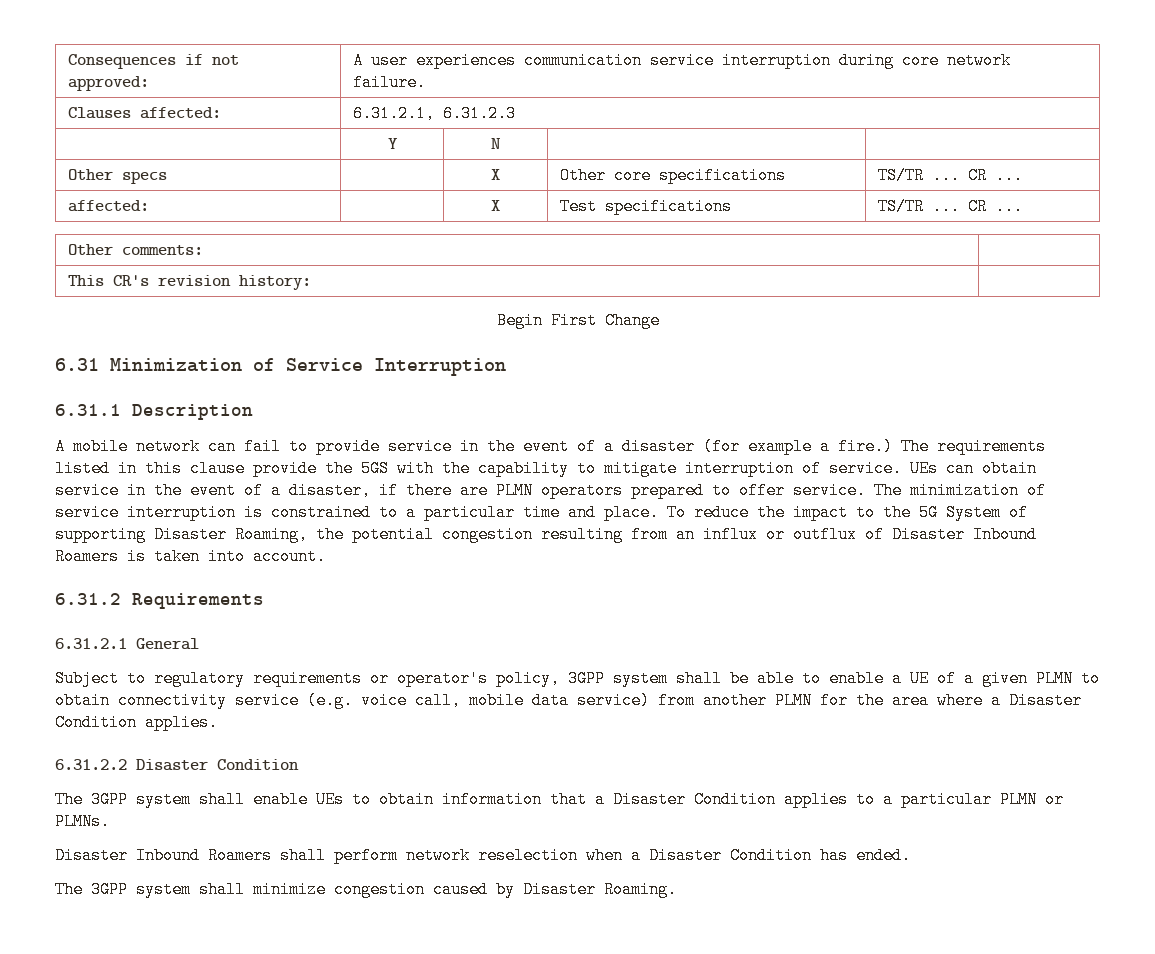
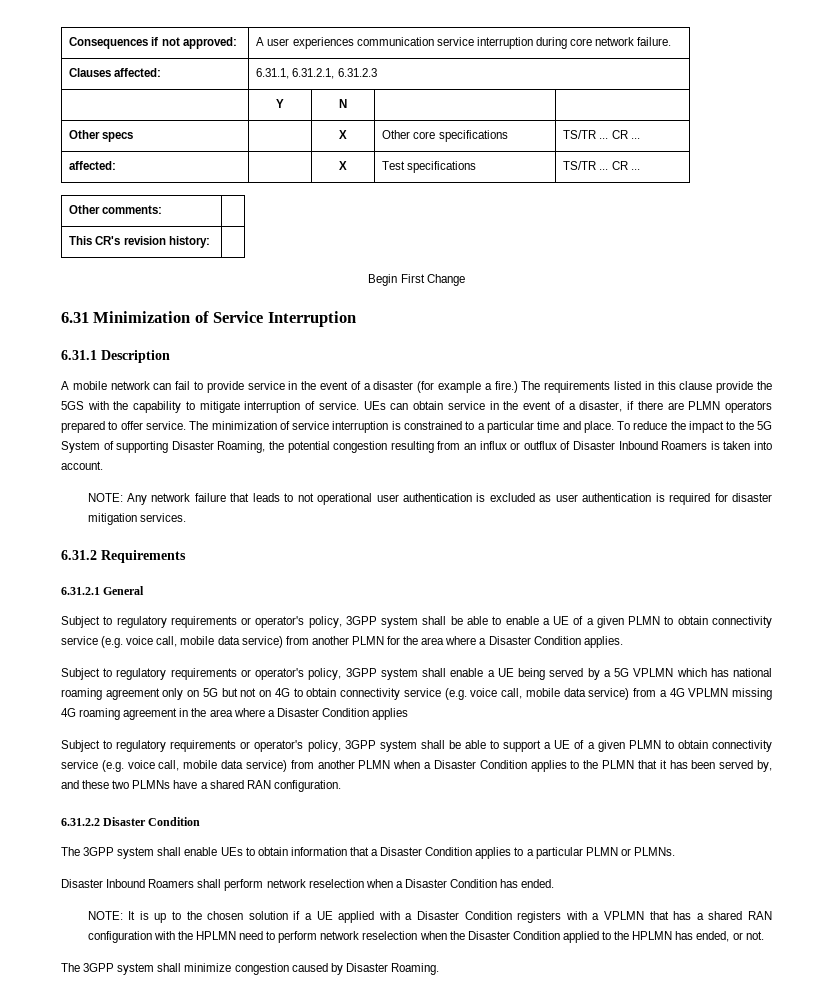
(221, 113) none -> [256,68,290,79] 6.31.1,
(326, 556) none -> [87,493,773,505] [87,513,186,525] // NOTE: Any network failure that leads to not operational user authentication is excluded as user authentication is required for disaster mitigation services.
(218, 722) none -> [61,668,772,680] [61,688,773,700] [61,708,409,720] [61,740,772,752] [61,760,773,772] [61,780,341,792] // Subject to regulatory requirements or operator's policy, 3GPP system shall enable a UE being served by a 5G VPLMN which has national roaming agreement only on 5G but not on 4G to obtain connectivity service (e.g. voice call, mobile data service) from a 4G VPLMN missing 4G roaming agreement in the area where a Disaster Condition applies // Subject to regulatory requirements or operator's policy, 3GPP system shall be able to support a UE of a given PLMN to obtain connectivity service (e.g. voice call, mobile data service) from another PLMN when a Disaster Condition applies to the PLMN that it has been served by, and these two PLMNs have a shared RAN configuration.
(911, 855) none -> [87,911,772,923] [87,931,764,943] // NOTE: It is up to the chosen solution if a UE applied with a Disaster Condition registers with a VPLMN that has a shared RAN configuration with the HPLMN need to perform network reselection when the Disaster Condition applied to the HPLMN has ended, or not.

